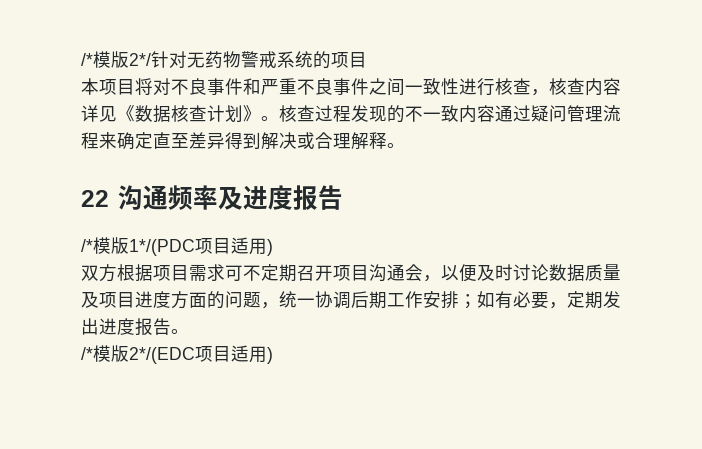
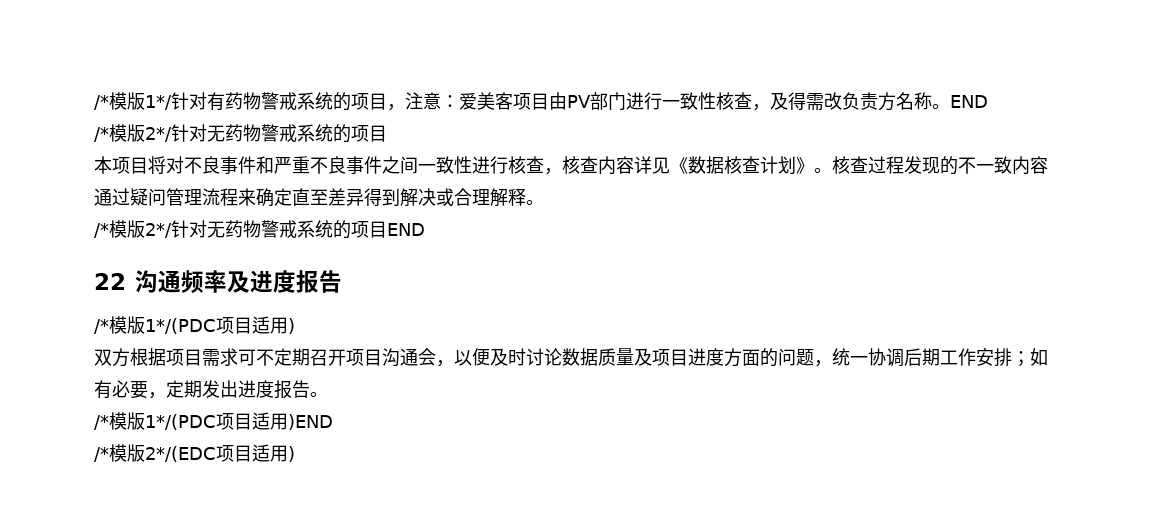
[81,51,129,68] /*模版 -> [94,92,988,111] [94,124,145,142] /*模版1*/针对有药物警戒系统的项目，注意：爱美客项目由PV部门进行一致性核查，及得需改负责方名称。END // /*模版
(405, 145) none -> [94,220,425,239] // /*模版2*/针对无药物警戒系统的项目END
(189, 331) none -> [94,412,333,430] // /*模版1*/(PDC项目适用)END

